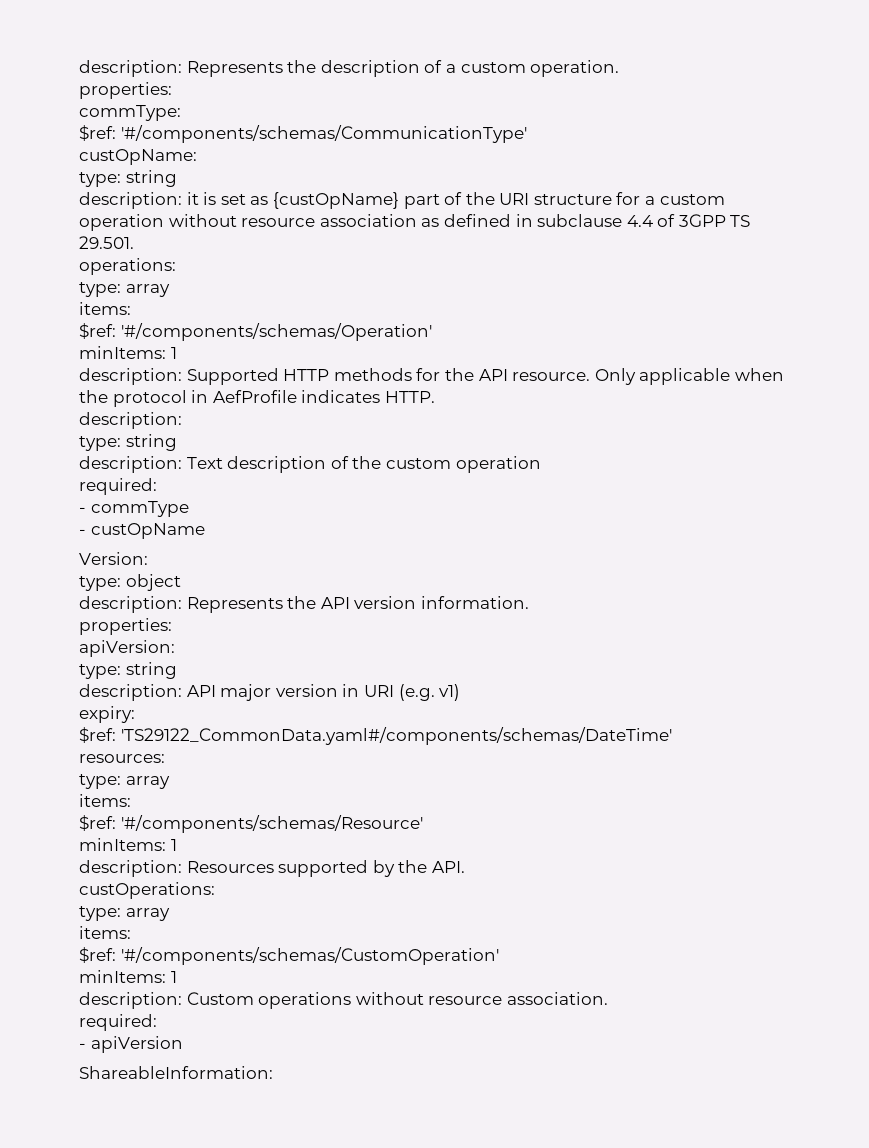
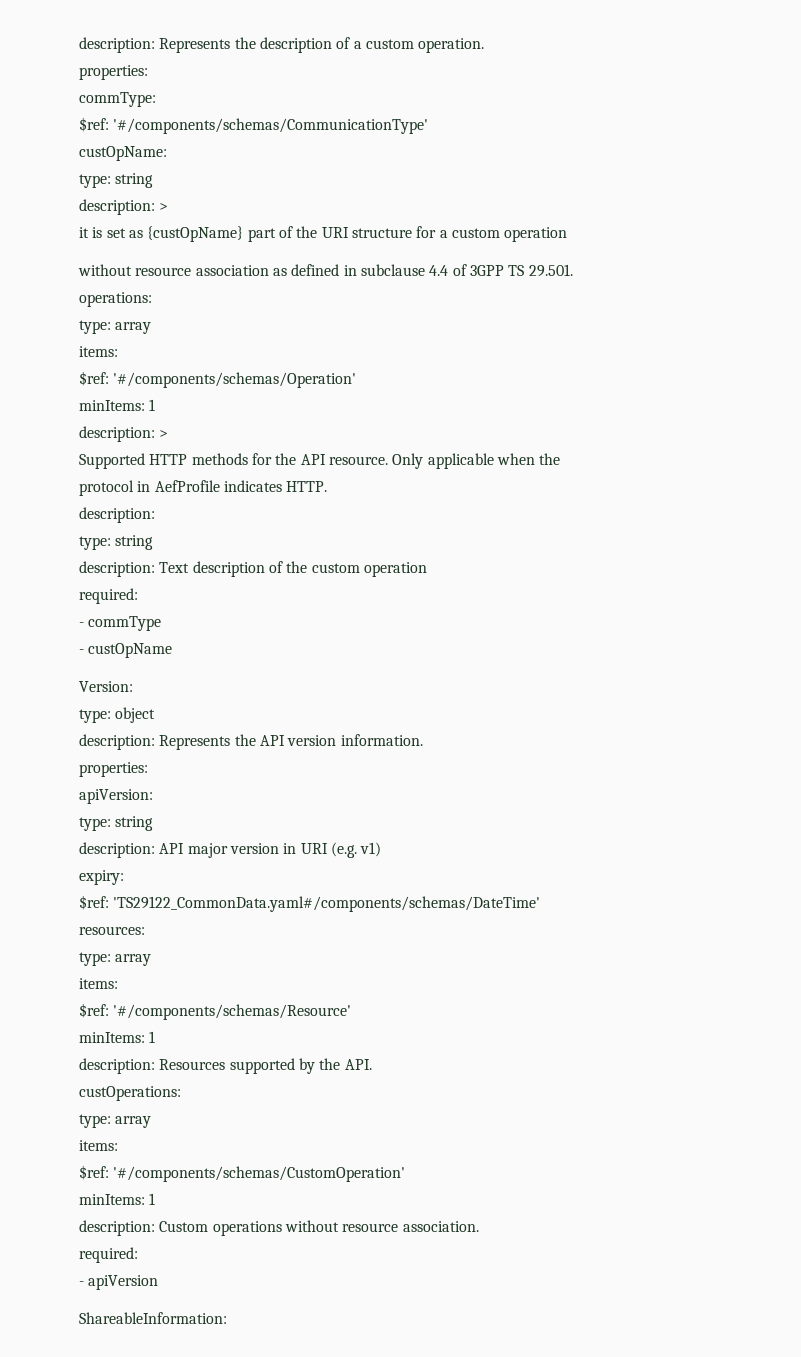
(182, 200) none -> [159,203,169,211] > //
(164, 222) none -> (568, 234) //
(182, 376) none -> [159,430,169,438] > //
(108, 396) none -> (561, 459) //

